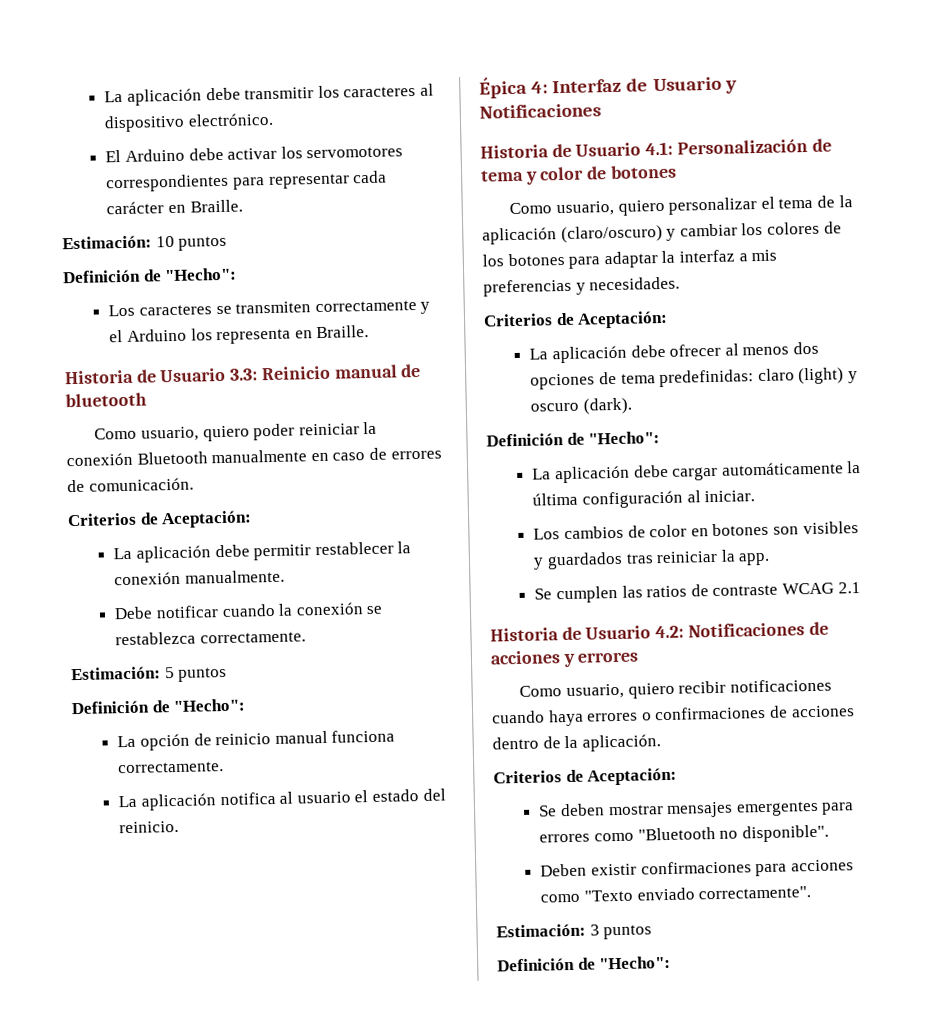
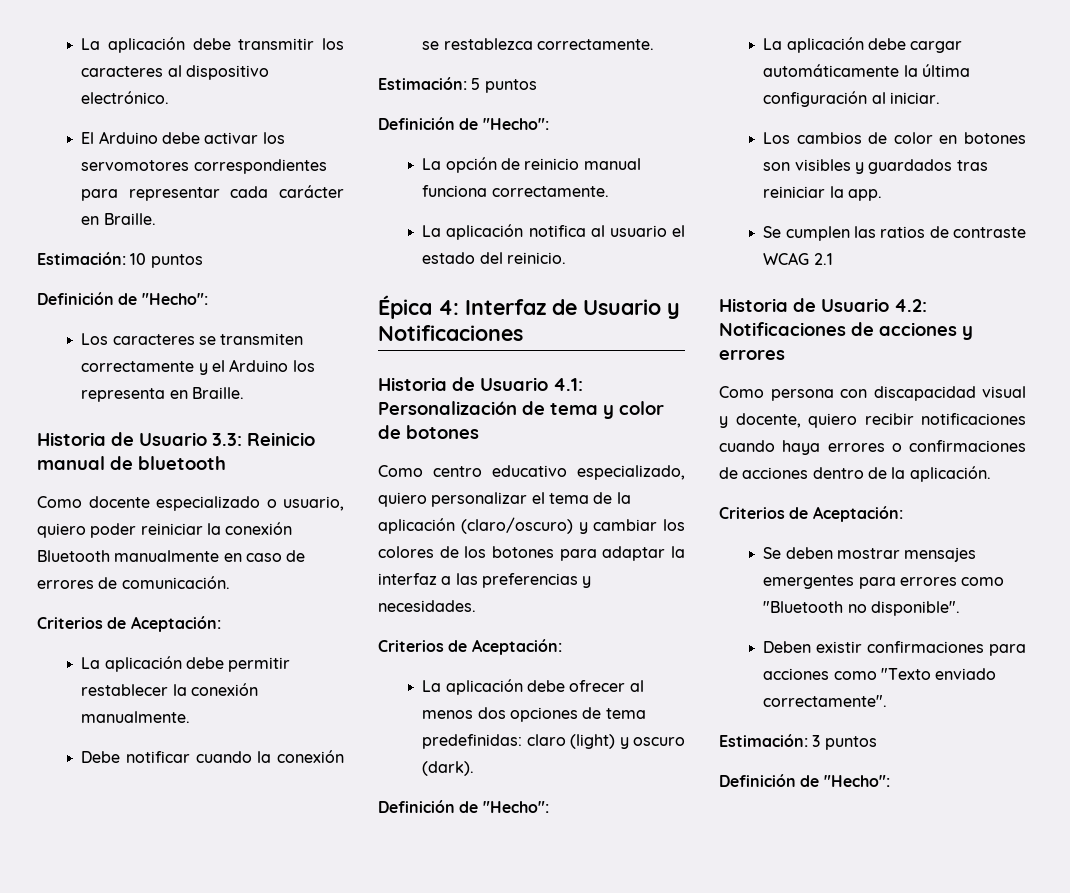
(138, 433) none -> [88,496,277,511] docente especializado o
[556,200,615,217] usuario, -> [433,465,685,480] centro educativo especializado,
[751,249,778,262] mis -> [455,573,478,585] las
[566,683,625,700] usuario, -> [770,386,1026,401] [719,413,801,428] persona con discapacidad visual y docente,

